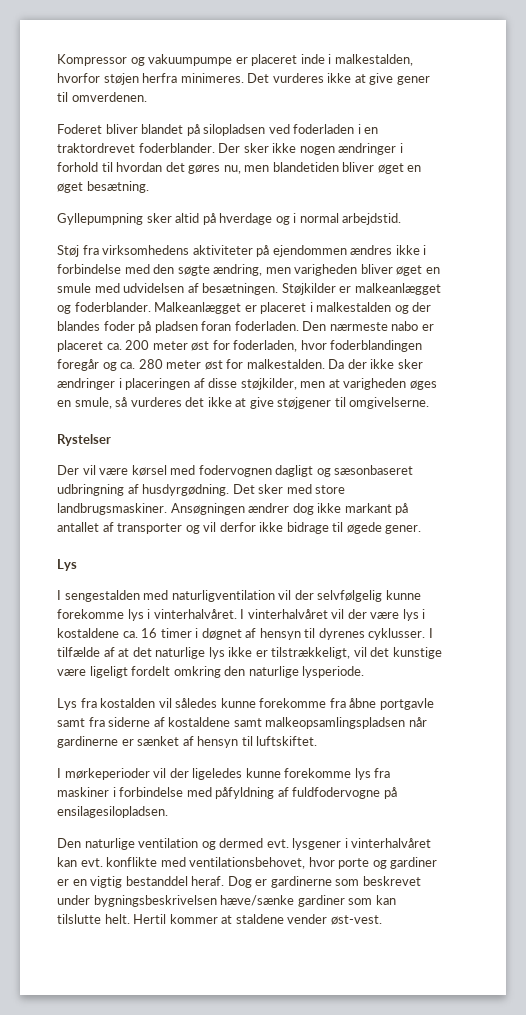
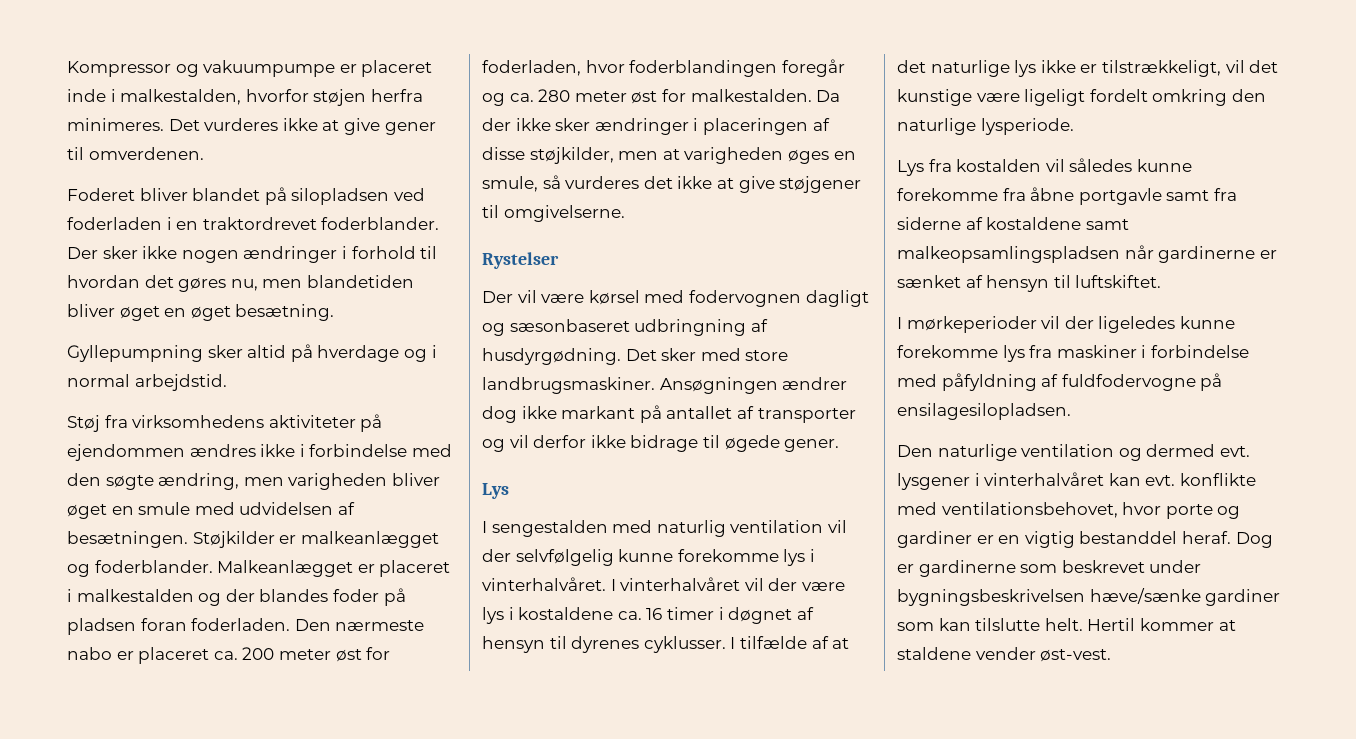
[171,590,275,602] naturligventilation -> [656,520,824,537] naturlig ventilation

